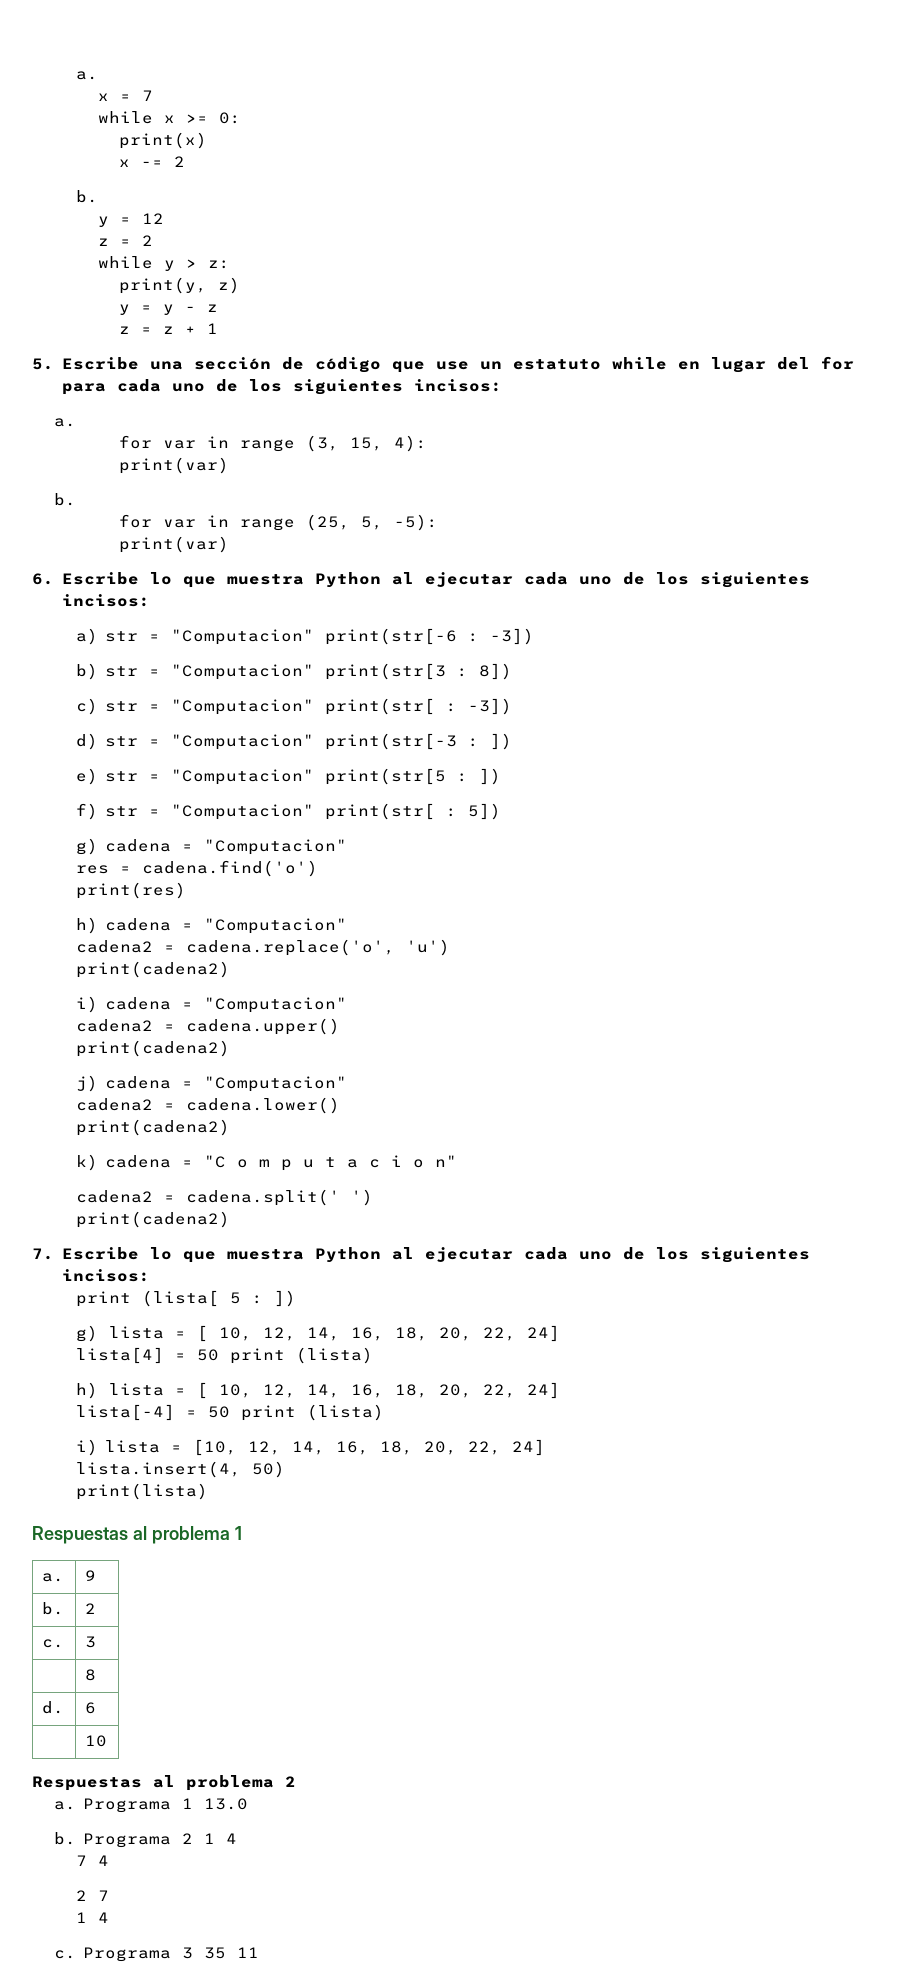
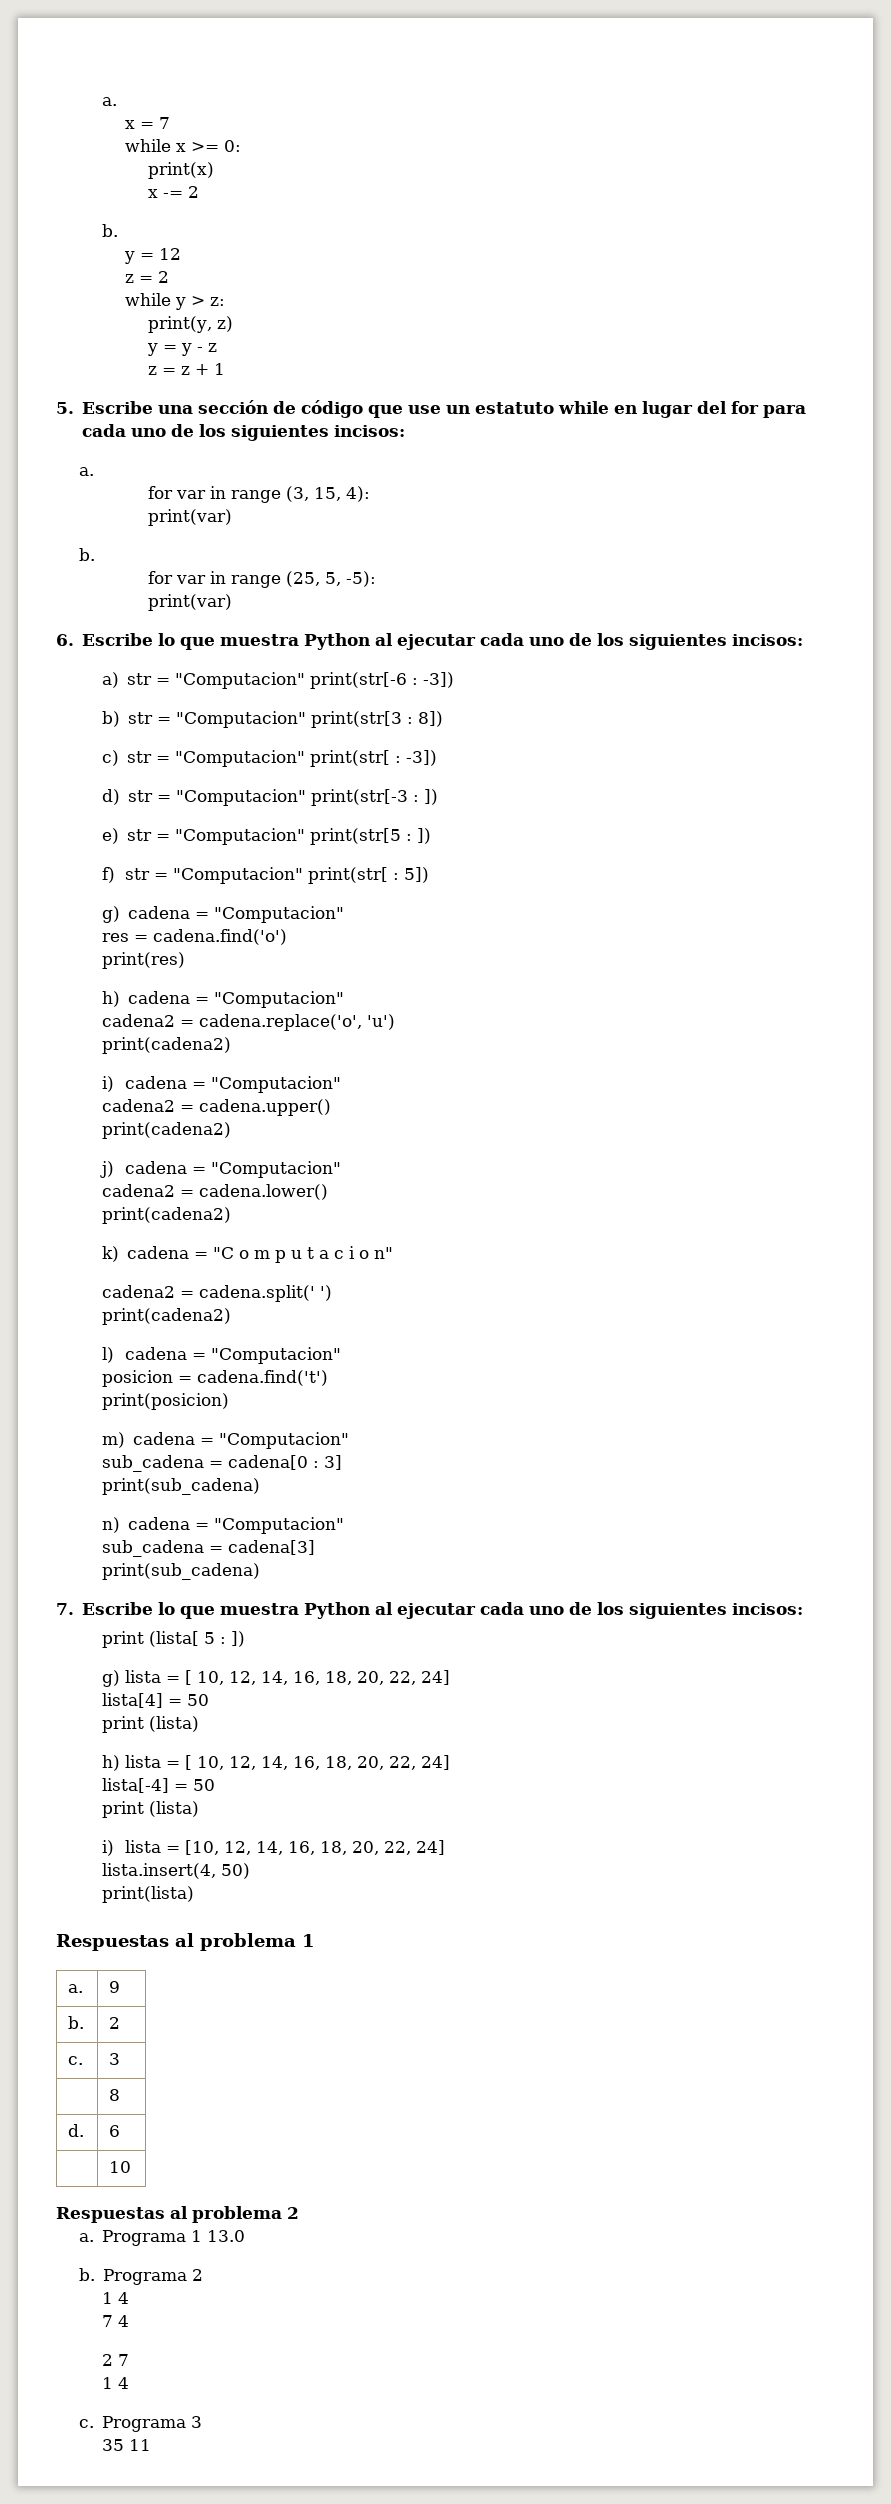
(230, 1219) none -> [101,1347,341,1364] [101,1370,328,1387] [101,1393,229,1410] [101,1432,350,1449] [101,1455,342,1472] [101,1478,260,1495] [101,1517,345,1534] [101,1540,315,1557] [101,1563,260,1580] // l) cadena = "Computacion" // posicion = cadena.find('t') // print(posicion) // m) cadena = "Computacion" // sub_cadena = cadena[0 : 3] // print(sub_cadena) // n) cadena = "Computacion" // sub_cadena = cadena[3] // print(sub_cadena)
(219, 1355) none -> (209, 1700) //
(230, 1412) none -> (215, 1785) //
(194, 1838) none -> (204, 2275) //
(194, 1953) none -> (203, 2422) //

